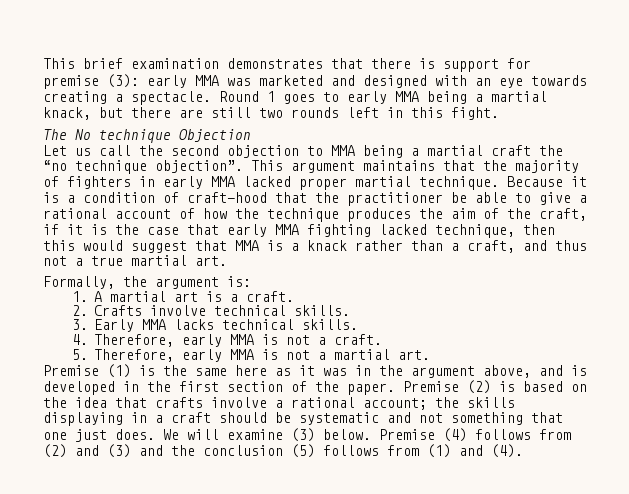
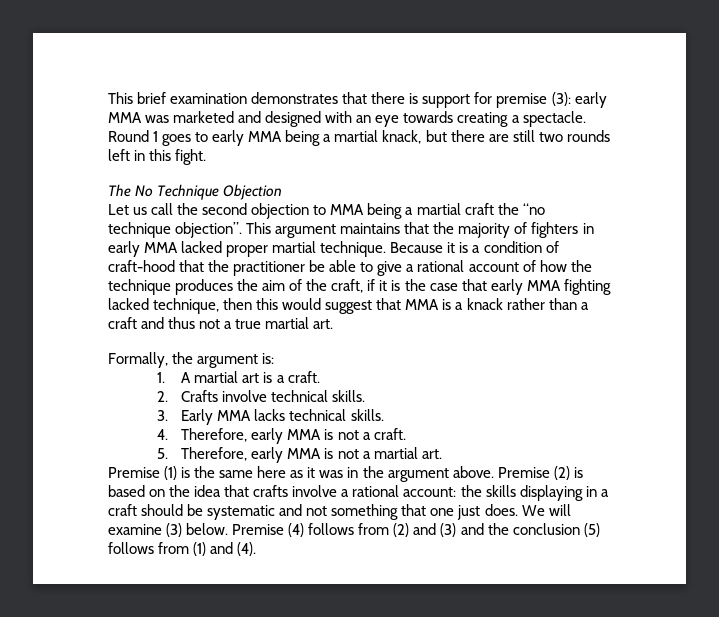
[99,129,171,143] technique -> [157,184,220,200] Technique
[467,240,515,253] craft, -> [108,317,137,329] craft
[483,365,587,378] [43,381,395,395] above, and is developed in the first section of the paper. -> [452,466,494,478] above.
[363,398,427,410] account; -> [403,487,457,497] account:

